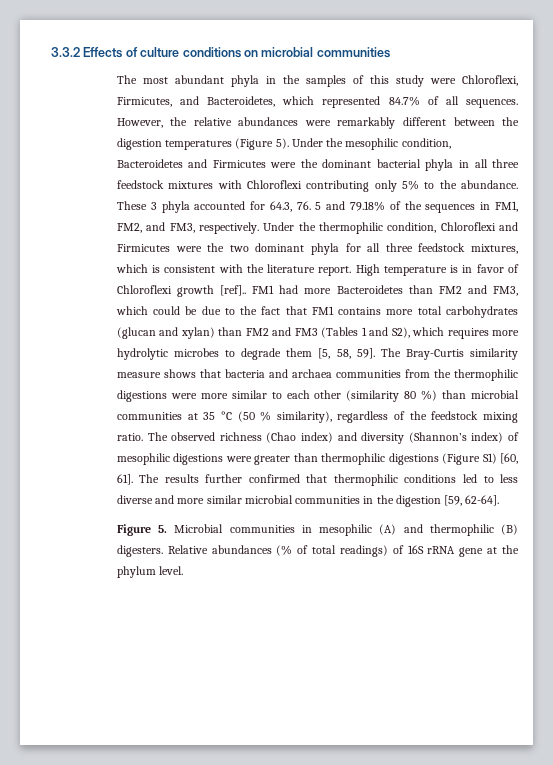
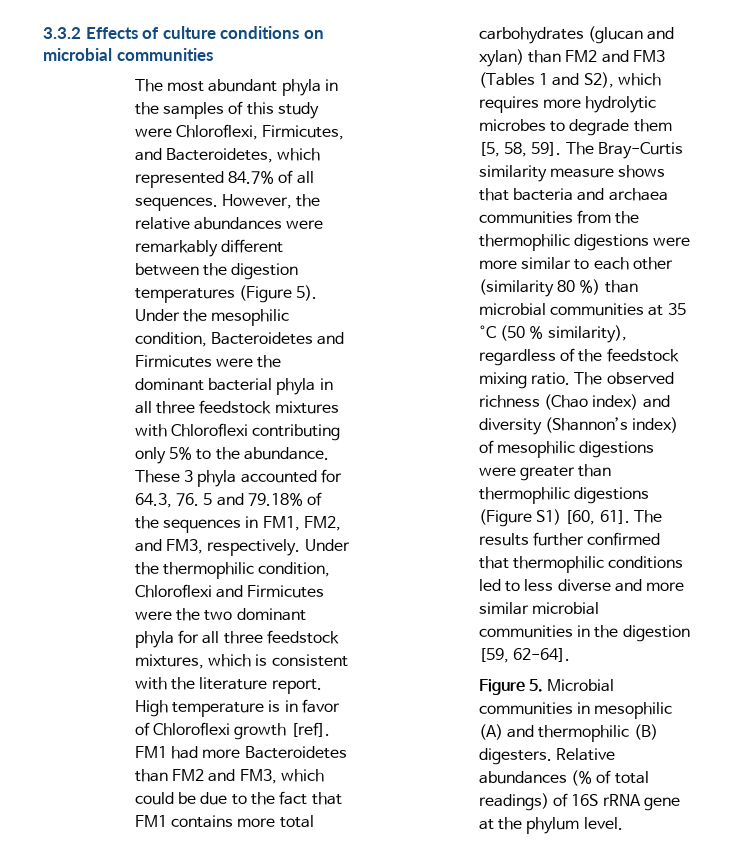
[220,285,247,296] [ref].. -> [290,722,330,737] [ref].

